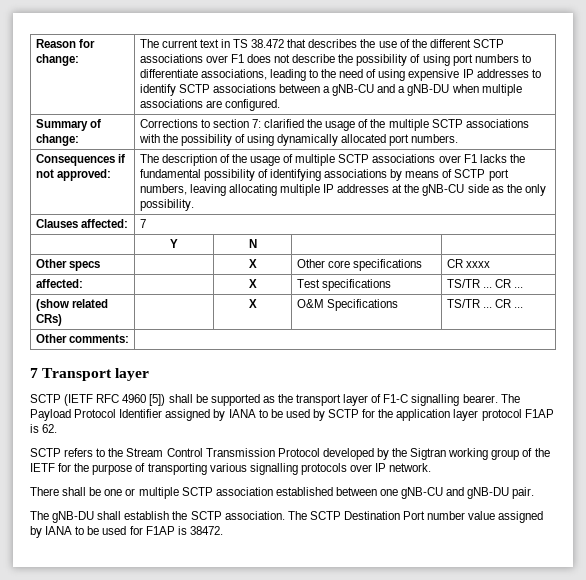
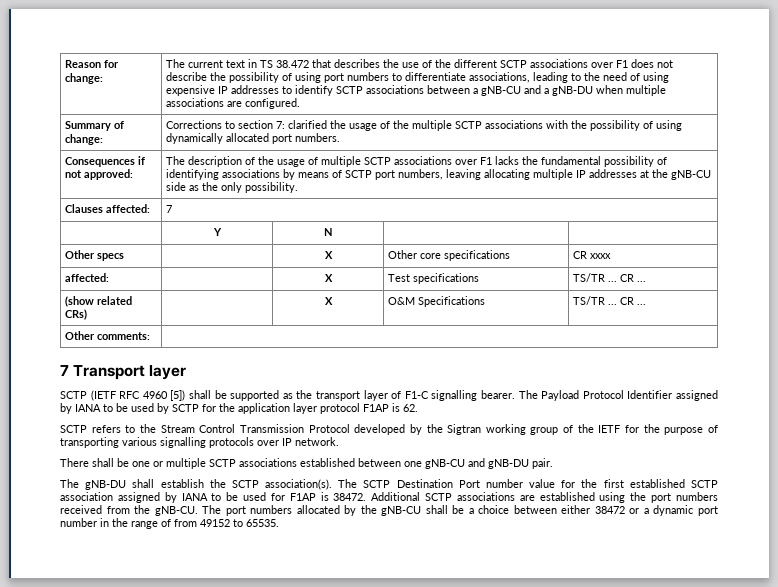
[215,487,273,496] association -> [239,458,297,467] associations
[224,511,285,520] association. -> [265,479,333,490] association(s).
(496, 515) none -> [561,479,718,488] [60,492,113,501] for the first established SCTP association
(223, 530) none -> [371,492,719,503] [60,505,718,516] [60,518,279,529] Additional SCTP associations are established using the port numbers received from the gNB-CU. The port numbers allocated by the gNB-CU shall be a choice between either 38472 or a dynamic port number in the range of from 49152 to 65535.

